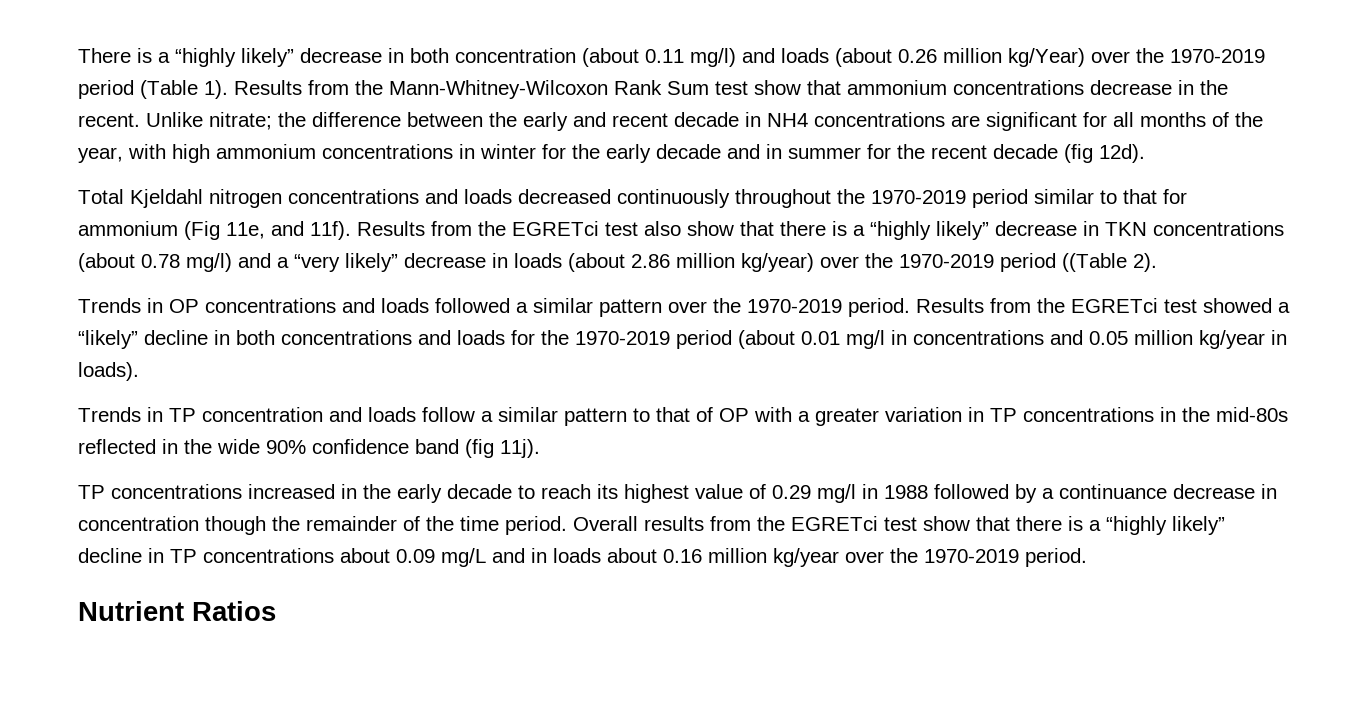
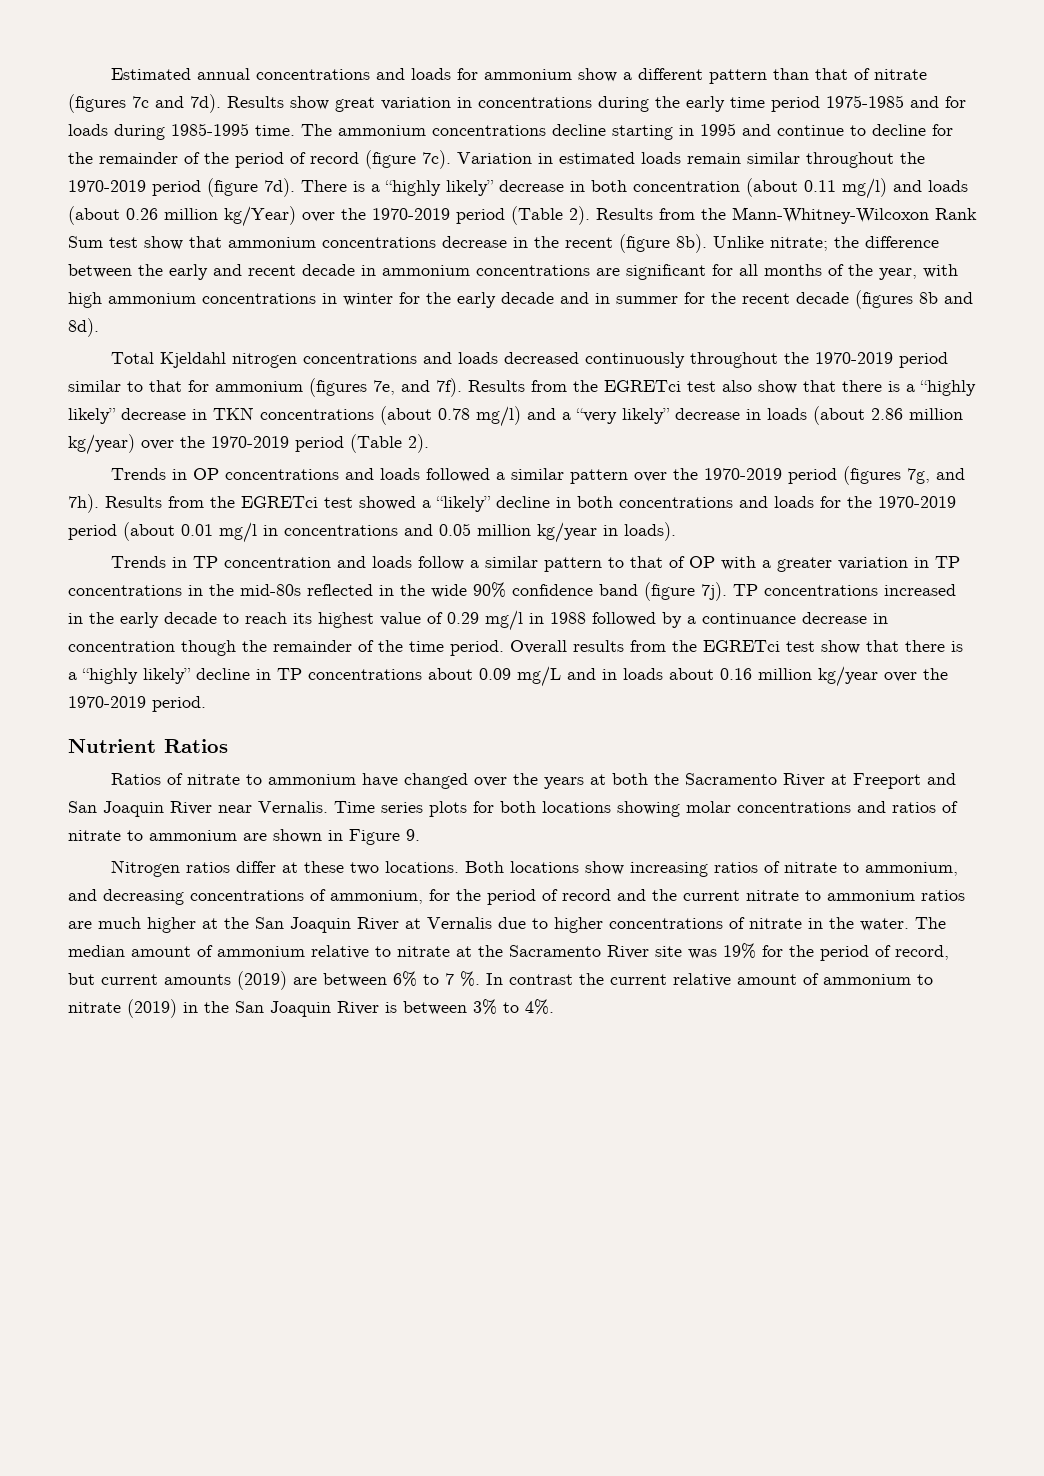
(78, 55) none -> [111,68,928,84] [68,94,966,113] [68,123,953,140] [68,150,925,169] [68,178,295,197] Estimated annual concentrations and loads for ammonium show a different pattern than that of nitrate (figures 7c and 7d). Results show great variation in concentrations during the early time period 1975-1985 and for loads during 1985-1995 time. The ammonium concentrations decline starting in 1995 and continue to decline for the remainder of the period of record (figure 7c). Variation in estimated loads remain similar throughout the 1970-2019 period (figure 7d).
[204,80,228,99] 1). -> [569,206,590,225] 2).
[78,113,140,127] recent. -> [565,234,707,253] recent (figure 8b).
[767,113,808,127] NH4 -> [382,265,470,276] ammonium
[1064,144,1145,163] (fig 12d). -> [855,290,973,309] [68,318,99,337] (figures 8b and 8d).
[184,221,351,240] (Fig 11e, and 11f). -> [309,378,462,397] (figures 7e, and 7f).
[1062,253,1127,272] ((Table -> [350,434,402,453] (Table
[848,298,910,317] period. -> [788,466,966,485] [68,494,99,513] period (figures 7g, and 7h).
[465,439,540,458] (fig 11j). // -> [644,582,727,601] (figure 7j).
(276, 611) none -> [111,773,957,789] [68,801,958,817] [68,829,420,845] [111,860,959,877] [68,889,965,905] [68,917,946,933] [68,943,949,961] [68,971,933,990] [68,999,554,1018] // Ratios of nitrate to ammonium have changed over the years at both the Sacramento River at Freeport and San Joaquin River near Vernalis. Time series plots for both locations showing molar concentrations and ratios of nitrate to ammonium are shown in Figure 9. // Nitrogen ratios differ at these two locations. Both locations show increasing ratios of nitrate to ammonium, and decreasing concentrations of ammonium, for the period of record and the current nitrate to ammonium ratios are much higher at the San Joaquin River at Vernalis due to higher concentrations of nitrate in the water. The median amount of ammonium relative to nitrate at the Sacramento River site was 19% for the period of record, but current amounts (2019) are between 6% to 7 %. In contrast the current relative amount of ammonium to nitrate (2019) in the San Joaquin River is between 3% to 4%.

